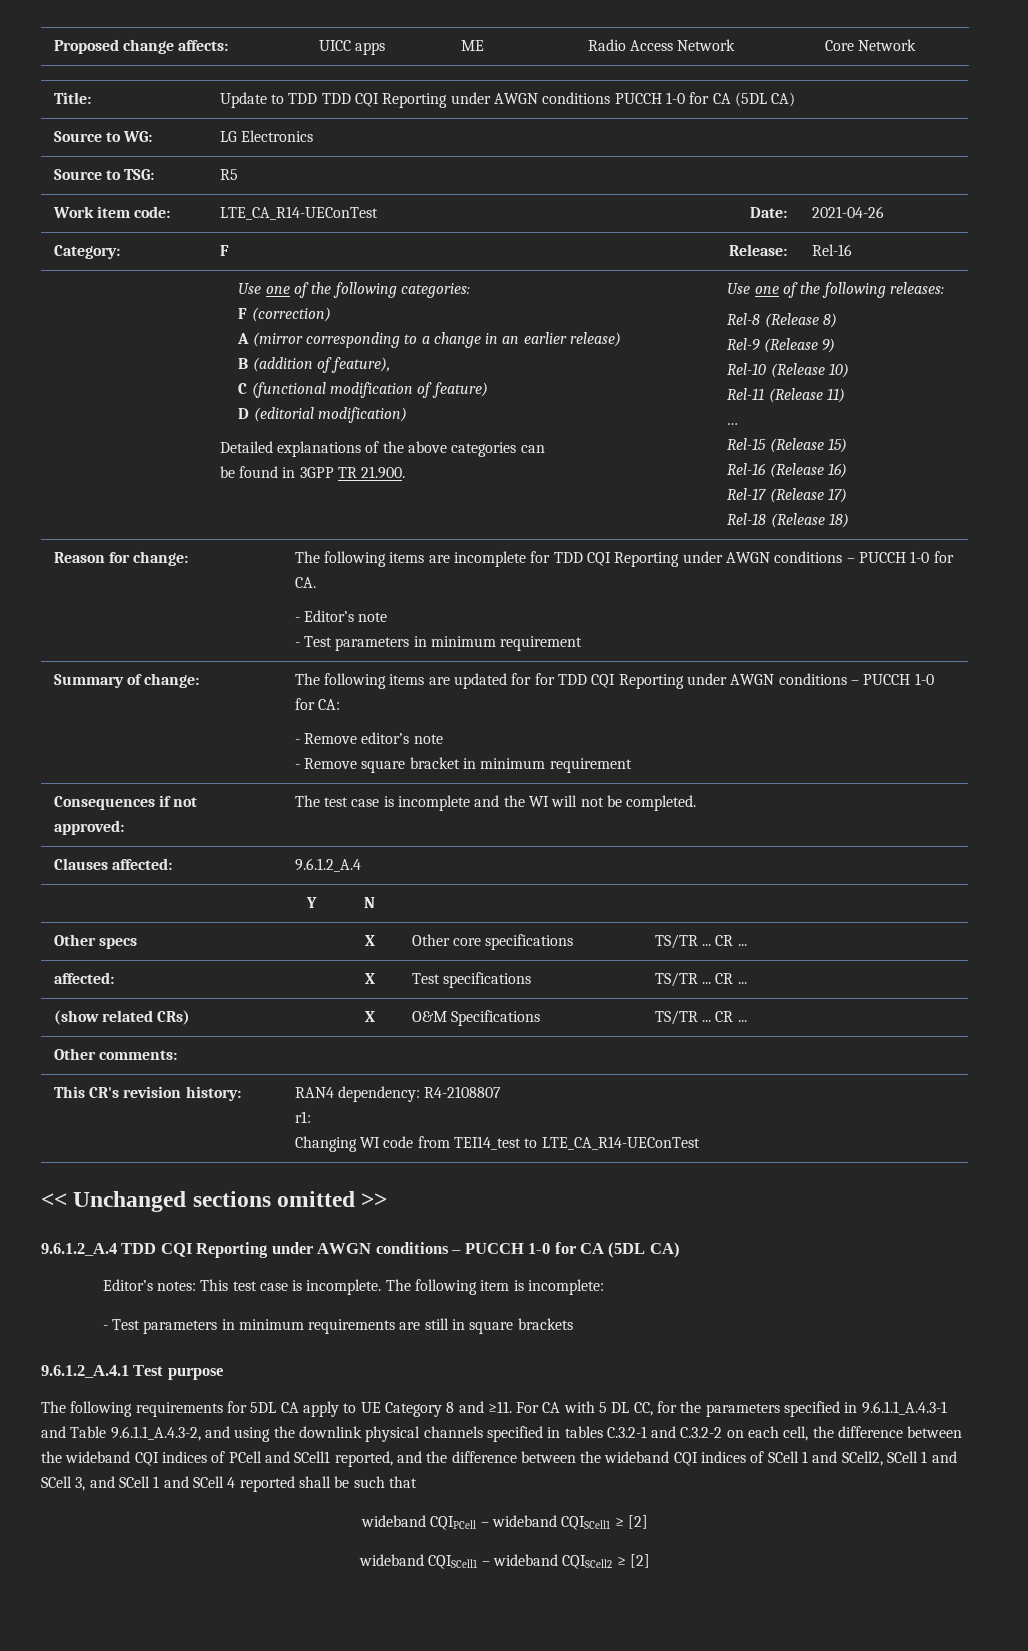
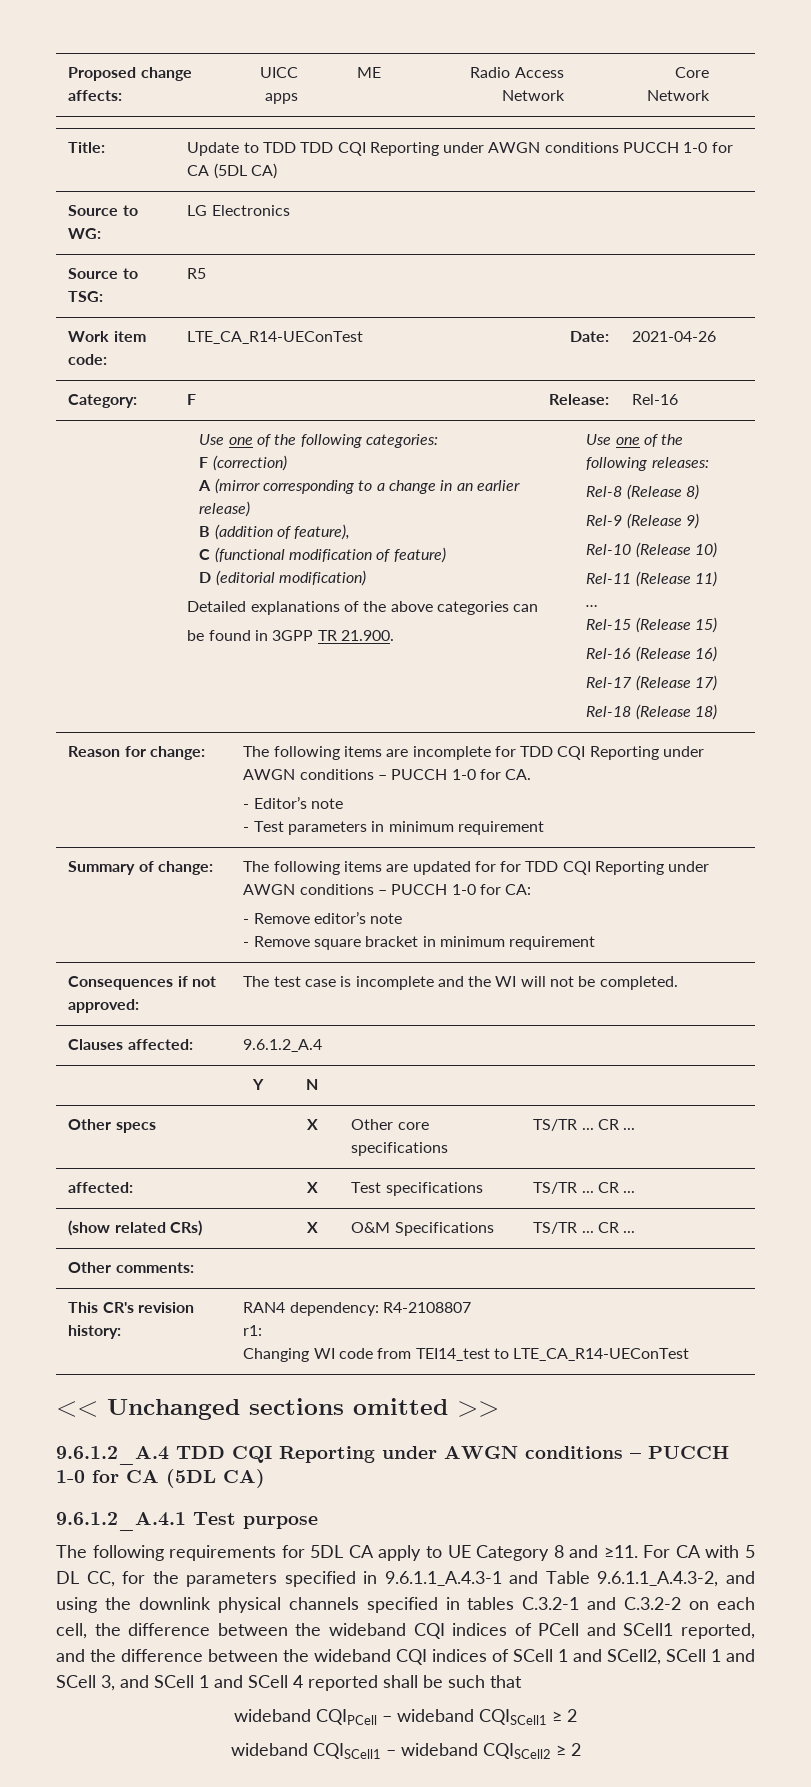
[102,1279,605,1295] [102,1318,573,1334] // Editor’s notes: This test case is incomplete. The following item is incomplete: // - Test parameters in minimum requirements are still in square brackets -> (265, 1478) none
[627,1515,648,1529] [2] -> [567,1709,577,1722] 2
[629,1554,650,1568] [2] -> [570,1743,581,1756] 2

